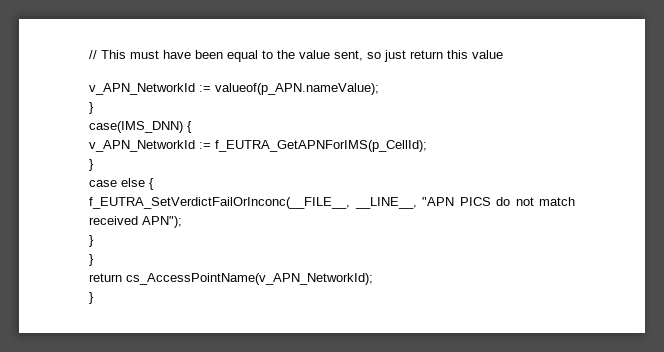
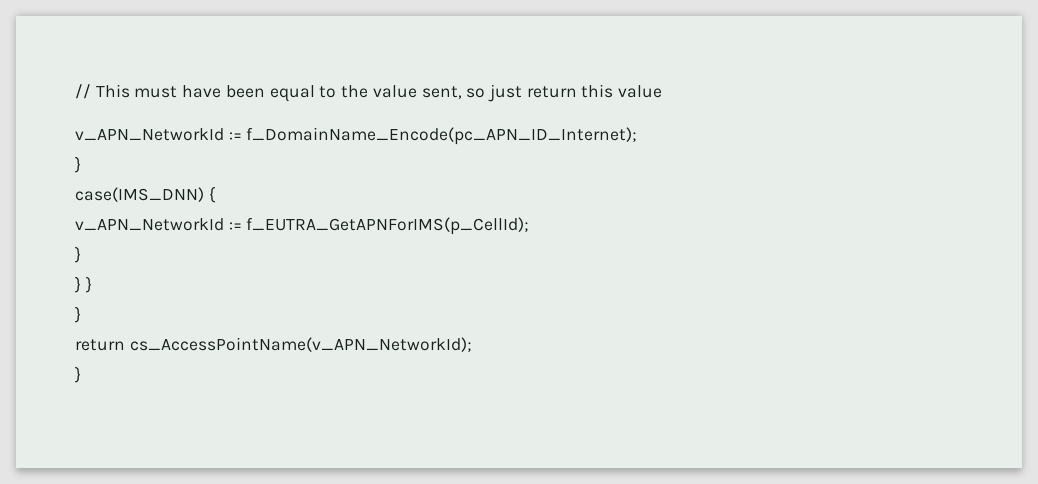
[215,83,379,95] valueof(p_APN.nameValue); -> [246,127,638,145] f_DomainName_Encode(pc_APN_ID_Internet);
[89,178,154,190] [89,197,575,209] [89,216,182,228] case else { // f_EUTRA_SetVerdictFailOrInconc(__FILE__, __LINE__, "APN PICS do not match received APN"); // -> [75,276,81,293] }

